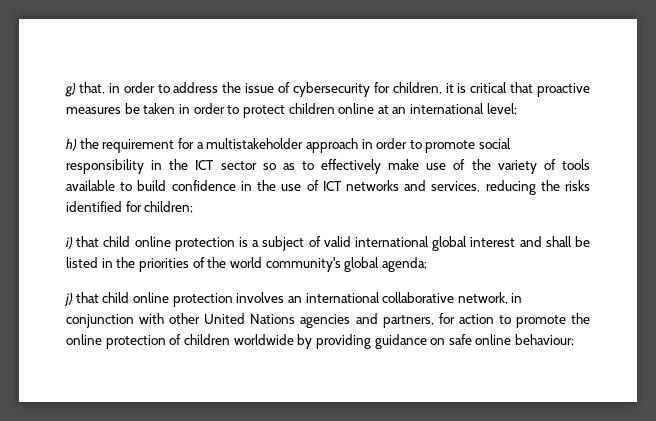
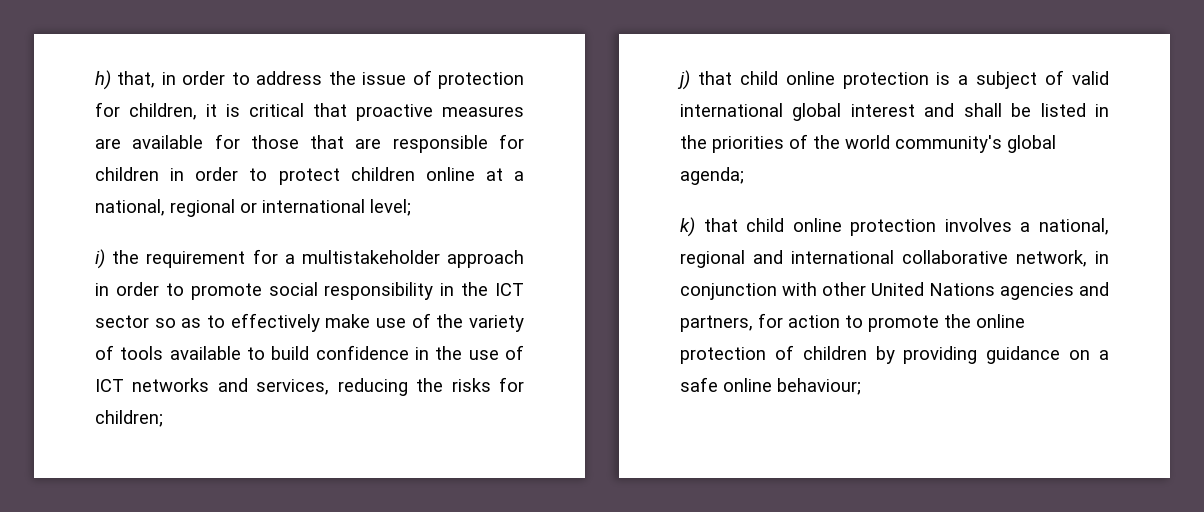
[65,82,76,97] g) -> [95,70,111,90] h)
[292,82,370,97] cybersecurity -> [438,72,524,89] protection
[124,103,176,114] be taken -> [95,134,524,153] [95,167,159,181] are available for those that are responsible for children
[392,107,407,114] an -> [514,171,524,181] [95,199,257,217] a national, regional or
[66,138,77,151] h) -> [95,249,105,269] i)
[66,201,122,212] identified -> (491, 385) none
[66,236,73,249] i) -> [677,70,690,90] j)
[64,292,73,307] j) -> [680,217,695,237] k)
[287,296,302,303] an -> [1020,218,1109,235] [680,250,783,268] a national, regional and
[233,334,294,345] worldwide -> (867, 353) none
(446, 341) none -> [1099,350,1109,360] a

